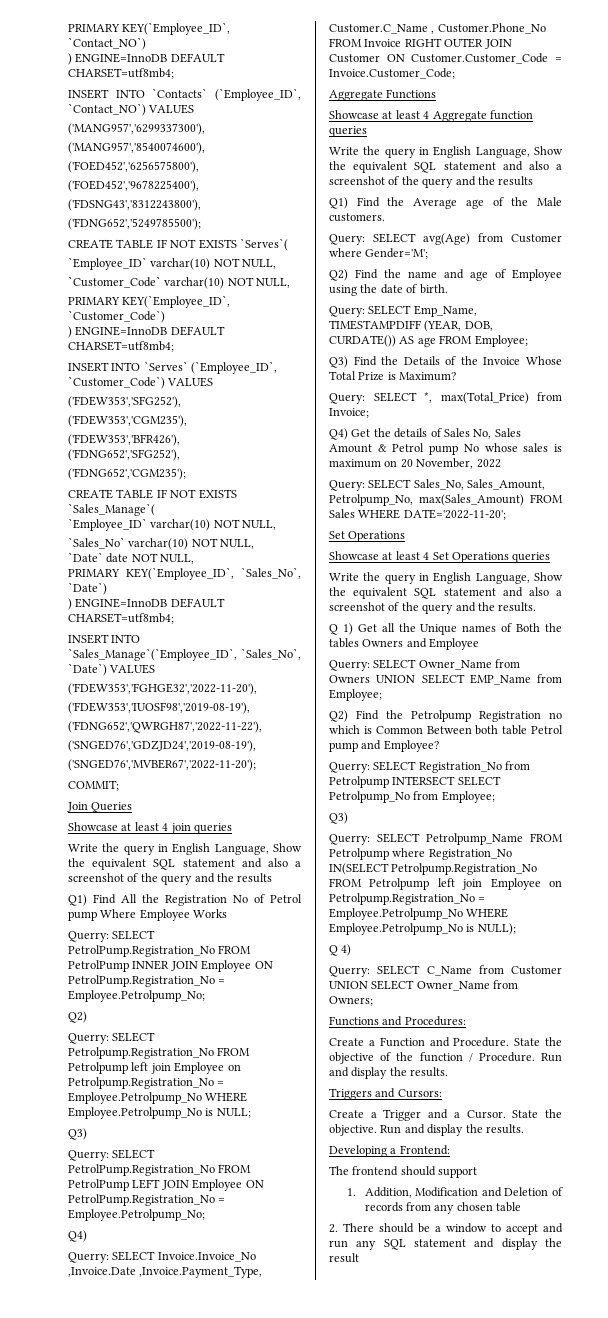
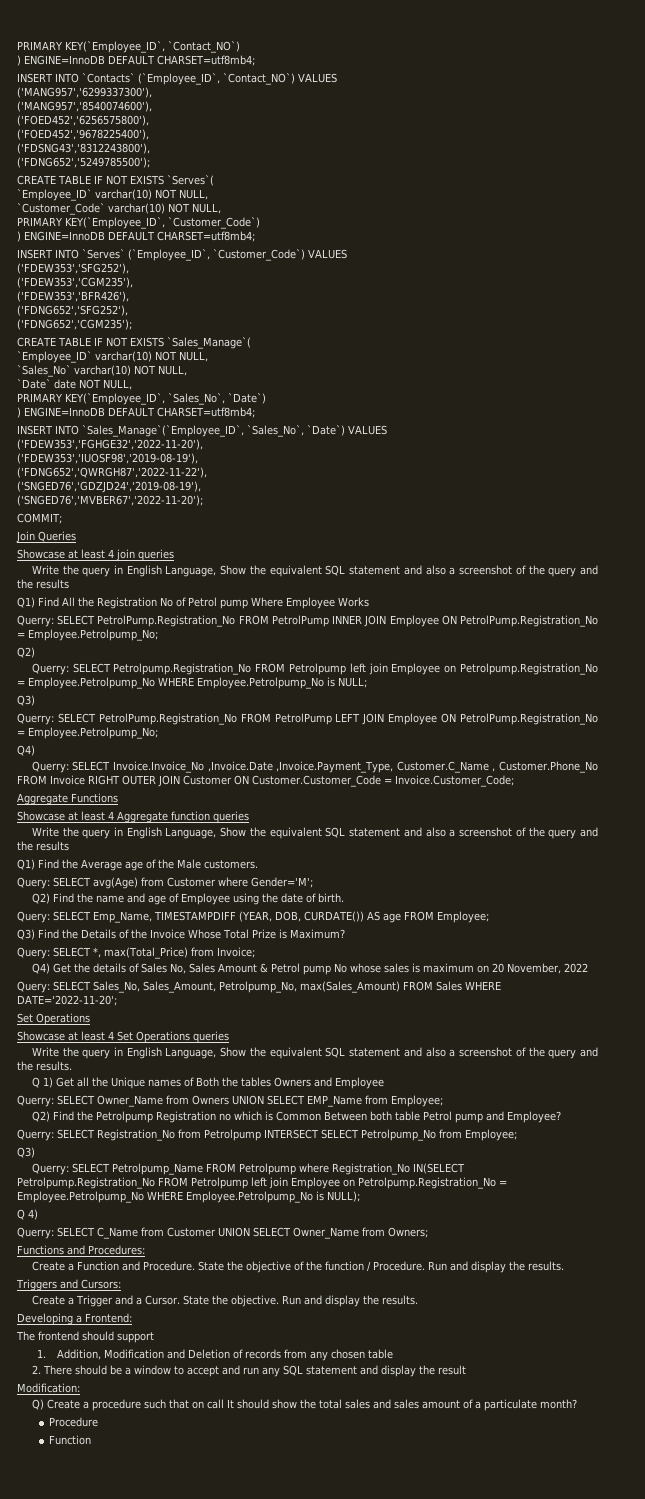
(359, 1258) none -> [17,1383,80,1393] [31,1399,577,1411] [49,1417,99,1427] [49,1435,92,1445] // Modification: // Q) Create a procedure such that on call It should show the total sales and sales amount of a particulate month? // Procedure // Function

